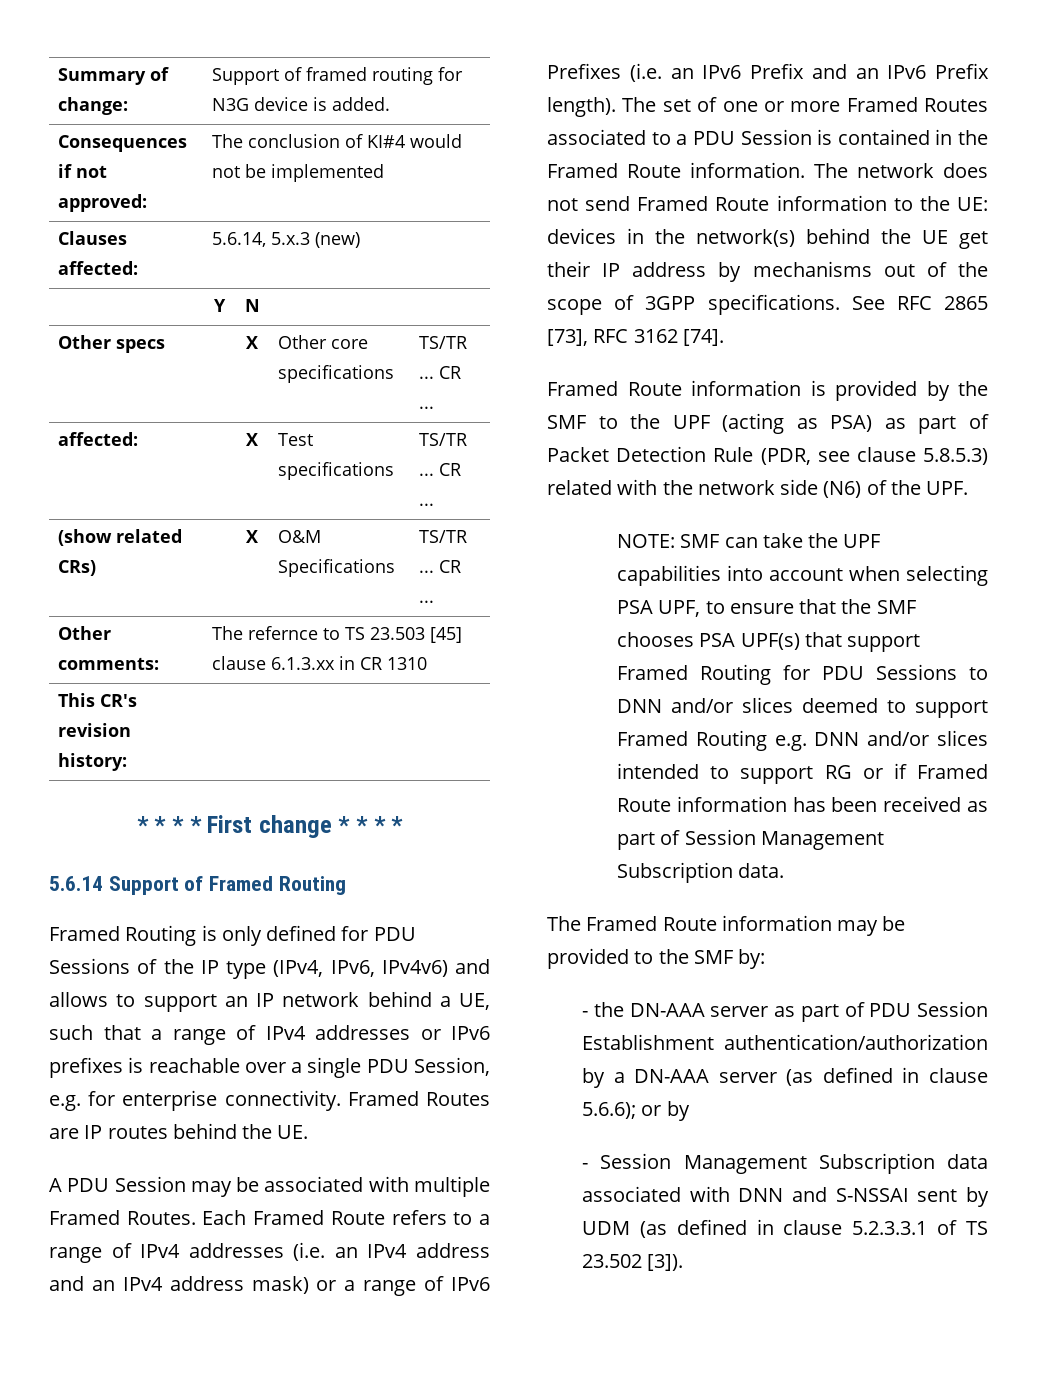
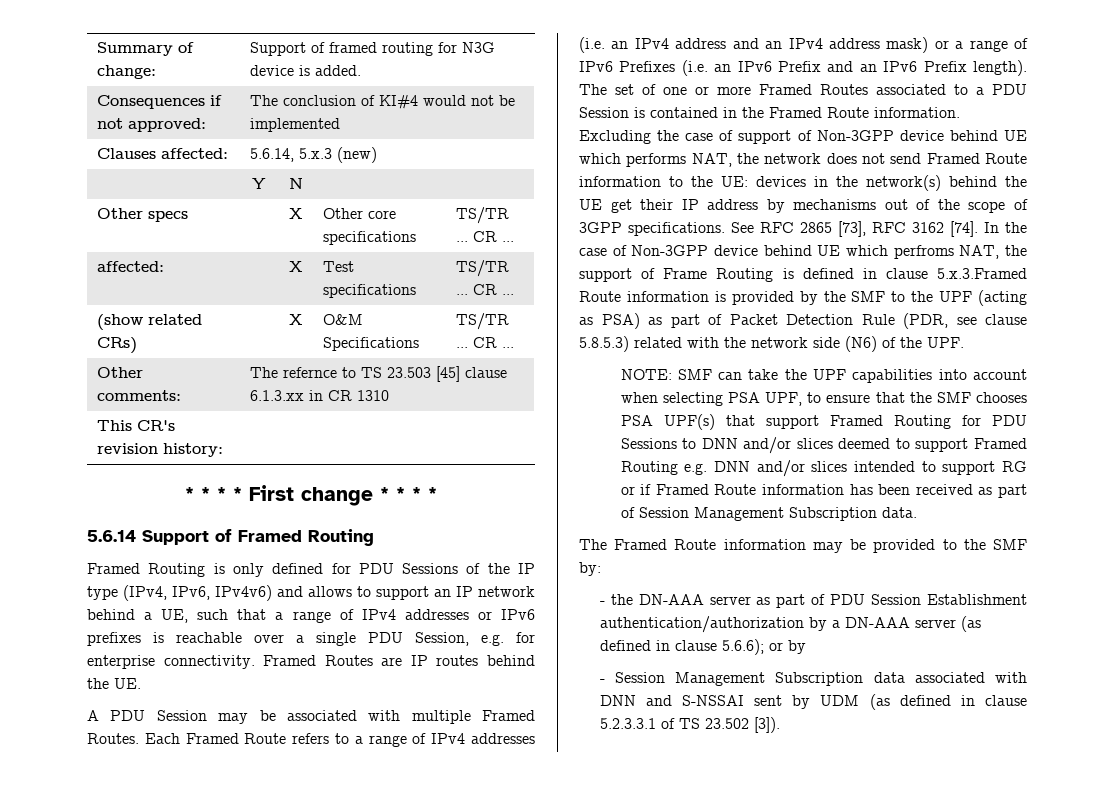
[814,163,848,178] The -> [579,130,1027,144] [579,153,759,167] Excluding the case of support of Non-3GPP device behind UE which performs NAT, the
[547,381,618,396] // Framed -> [984,222,1027,233] [579,245,1027,259] [579,268,1027,282] In the case of Non-3GPP device behind UE which perfroms NAT, the support of Frame Routing is defined in clause 5.x.3.Framed

